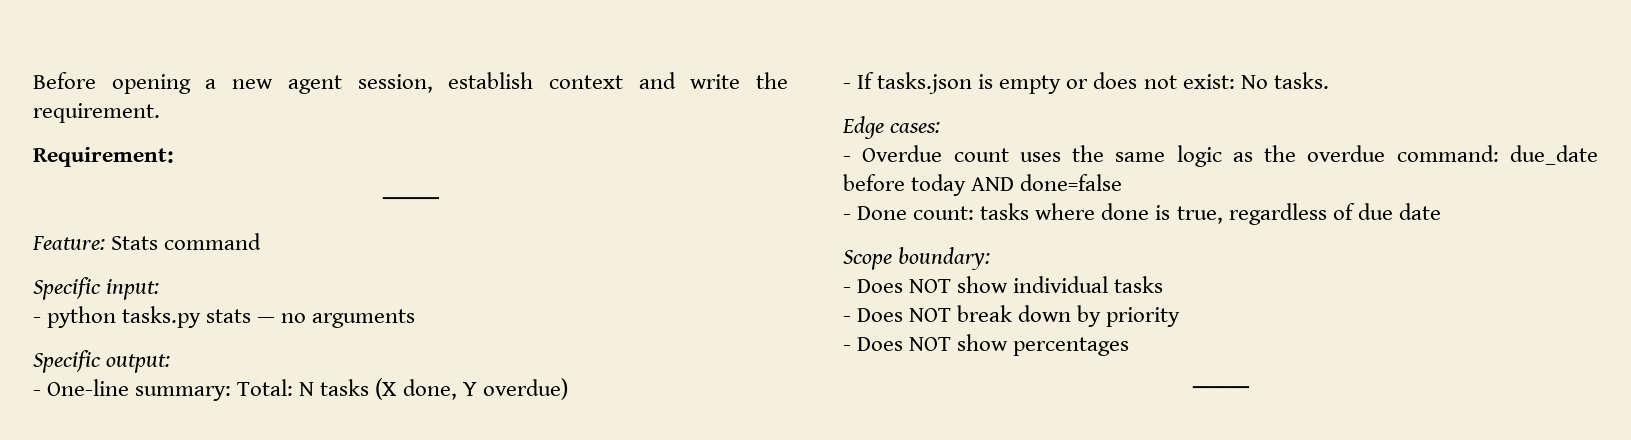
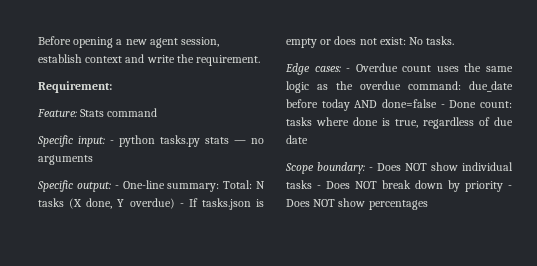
[381,197,440,206] // ──── -> (112, 87) none
(160, 289) // -> (105, 141) none
(171, 363) // -> (111, 186) none
(568, 389) // -> (175, 203) none
(941, 127) // -> (341, 69) none
(1123, 182) // -> (437, 103) none
(991, 258) // -> (365, 168) none
(1164, 284) // -> (312, 184) none
(1181, 317) // -> (503, 186) none
[1191,386,1250,395] // ──── -> (428, 205) none

